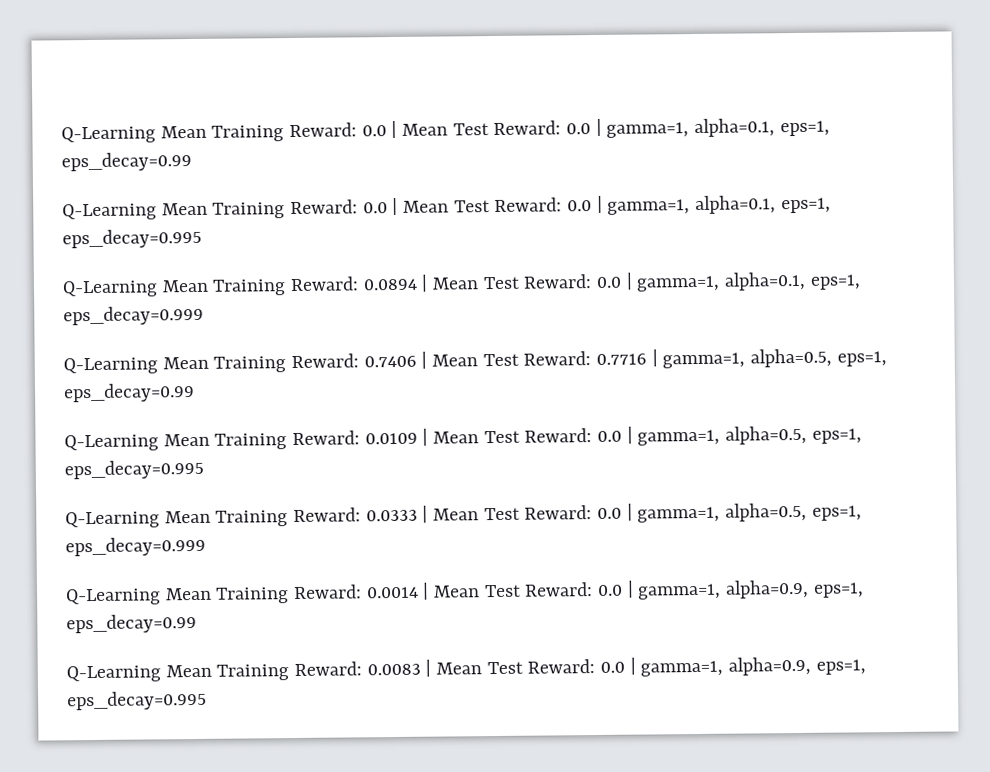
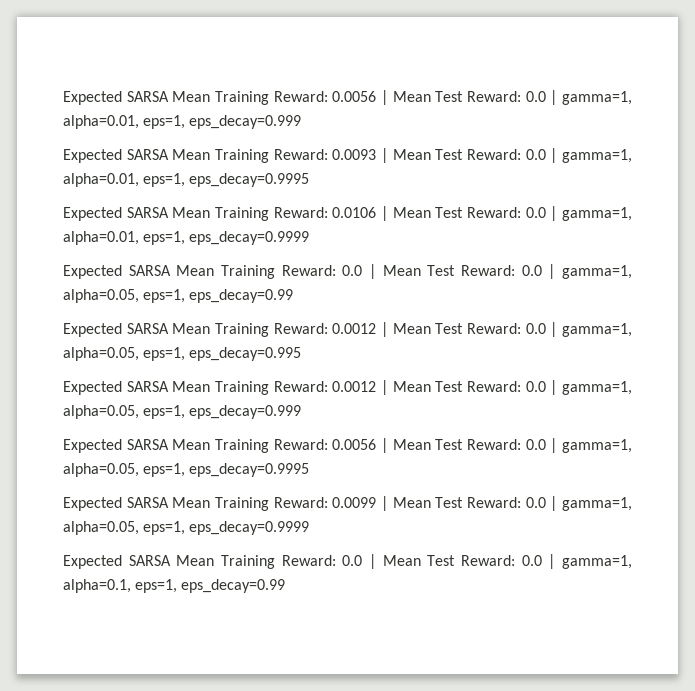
[61,126,156,144] Q-Learning -> [63,90,633,105] [63,115,302,129] [63,148,633,163] [63,173,310,187] [63,206,633,221] [63,231,310,245] [63,264,633,279] [63,289,294,303] [63,322,633,337] [63,347,302,361] [63,380,633,395] [63,405,302,419] [63,438,633,453] [63,463,310,477] [63,496,633,511] [63,521,310,535] [63,555,171,569] Expected SARSA Mean Training Reward: 0.0056 | Mean Test Reward: 0.0 | gamma=1, alpha=0.01, eps=1, eps_decay=0.999 // Expected SARSA Mean Training Reward: 0.0093 | Mean Test Reward: 0.0 | gamma=1, alpha=0.01, eps=1, eps_decay=0.9995 // Expected SARSA Mean Training Reward: 0.0106 | Mean Test Reward: 0.0 | gamma=1, alpha=0.01, eps=1, eps_decay=0.9999 // Expected SARSA Mean Training Reward: 0.0 | Mean Test Reward: 0.0 | gamma=1, alpha=0.05, eps=1, eps_decay=0.99 // Expected SARSA Mean Training Reward: 0.0012 | Mean Test Reward: 0.0 | gamma=1, alpha=0.05, eps=1, eps_decay=0.995 // Expected SARSA Mean Training Reward: 0.0012 | Mean Test Reward: 0.0 | gamma=1, alpha=0.05, eps=1, eps_decay=0.999 // Expected SARSA Mean Training Reward: 0.0056 | Mean Test Reward: 0.0 | gamma=1, alpha=0.05, eps=1, eps_decay=0.9995 // Expected SARSA Mean Training Reward: 0.0099 | Mean Test Reward: 0.0 | gamma=1, alpha=0.05, eps=1, eps_decay=0.9999 // Expected SARSA
[62,195,831,221] [62,228,202,249] [62,271,861,298] [63,305,204,326] [63,348,887,375] [63,382,195,403] [64,425,862,452] [64,459,204,480] [65,502,862,529] [65,536,206,557] [66,579,864,606] [66,613,197,634] [66,656,866,683] [67,690,207,711] // Q-Learning Mean Training Reward: 0.0 | Mean Test Reward: 0.0 | gamma=1, alpha=0.1, eps=1, eps_decay=0.995 // Q-Learning Mean Training Reward: 0.0894 | Mean Test Reward: 0.0 | gamma=1, alpha=0.1, eps=1, eps_decay=0.999 // Q-Learning Mean Training Reward: 0.7406 | Mean Test Reward: 0.7716 | gamma=1, alpha=0.5, eps=1, eps_decay=0.99 // Q-Learning Mean Training Reward: 0.0109 | Mean Test Reward: 0.0 | gamma=1, alpha=0.5, eps=1, eps_decay=0.995 // Q-Learning Mean Training Reward: 0.0333 | Mean Test Reward: 0.0 | gamma=1, alpha=0.5, eps=1, eps_decay=0.999 // Q-Learning Mean Training Reward: 0.0014 | Mean Test Reward: 0.0 | gamma=1, alpha=0.9, eps=1, eps_decay=0.99 // Q-Learning Mean Training Reward: 0.0083 | Mean Test Reward: 0.0 | gamma=1, alpha=0.9, eps=1, eps_decay=0.995 -> (286, 586) none

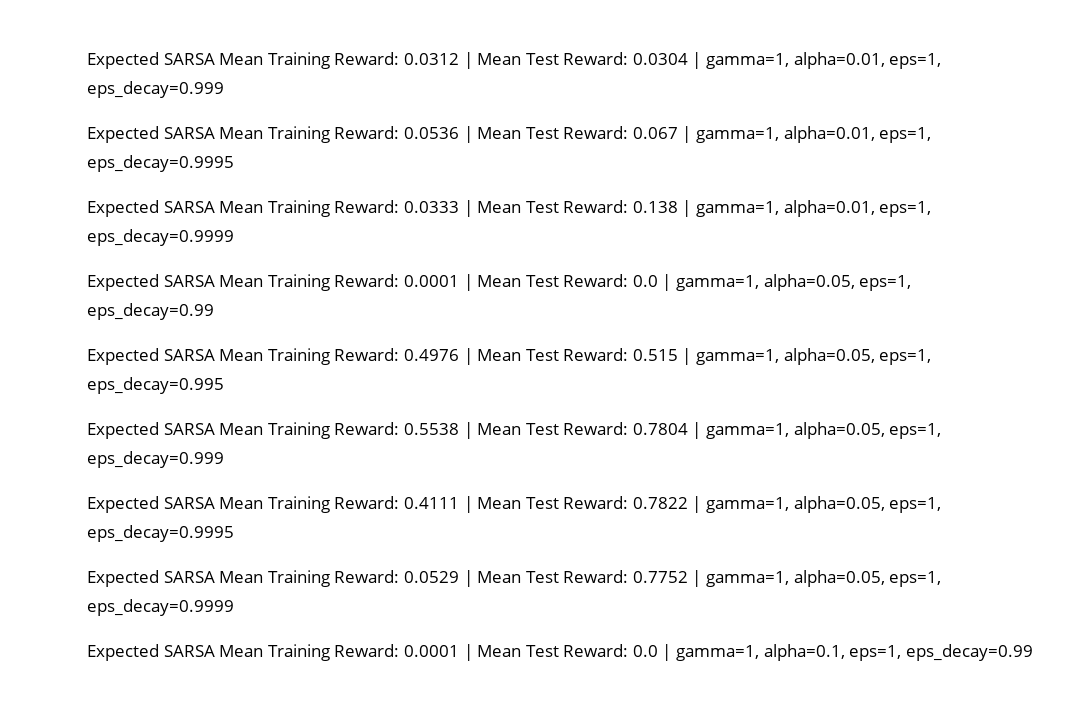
[63,90,546,105] Expected SARSA Mean Training Reward: 0.0056 | Mean Test Reward: 0.0 -> [87,52,688,69] Expected SARSA Mean Training Reward: 0.0312 | Mean Test Reward: 0.0304
[332,148,546,163] 0.0093 | Mean Test Reward: 0.0 -> [403,126,678,143] 0.0536 | Mean Test Reward: 0.067
[332,206,546,221] 0.0106 | Mean Test Reward: 0.0 -> [403,200,678,217] 0.0333 | Mean Test Reward: 0.138
[342,265,363,276] 0.0 -> [403,275,459,287] 0.0001
[332,322,546,337] 0.0012 | Mean Test Reward: 0.0 -> [403,348,678,365] 0.4976 | Mean Test Reward: 0.515
[332,380,546,395] 0.0012 | Mean Test Reward: 0.0 -> [403,422,688,439] 0.5538 | Mean Test Reward: 0.7804
[332,438,546,453] 0.0056 | Mean Test Reward: 0.0 -> [403,496,688,513] 0.4111 | Mean Test Reward: 0.7822
[332,496,546,511] 0.0099 | Mean Test Reward: 0.0 -> [403,570,688,587] 0.0529 | Mean Test Reward: 0.7752
[342,555,363,566] 0.0 -> [403,645,459,657] 0.0001

